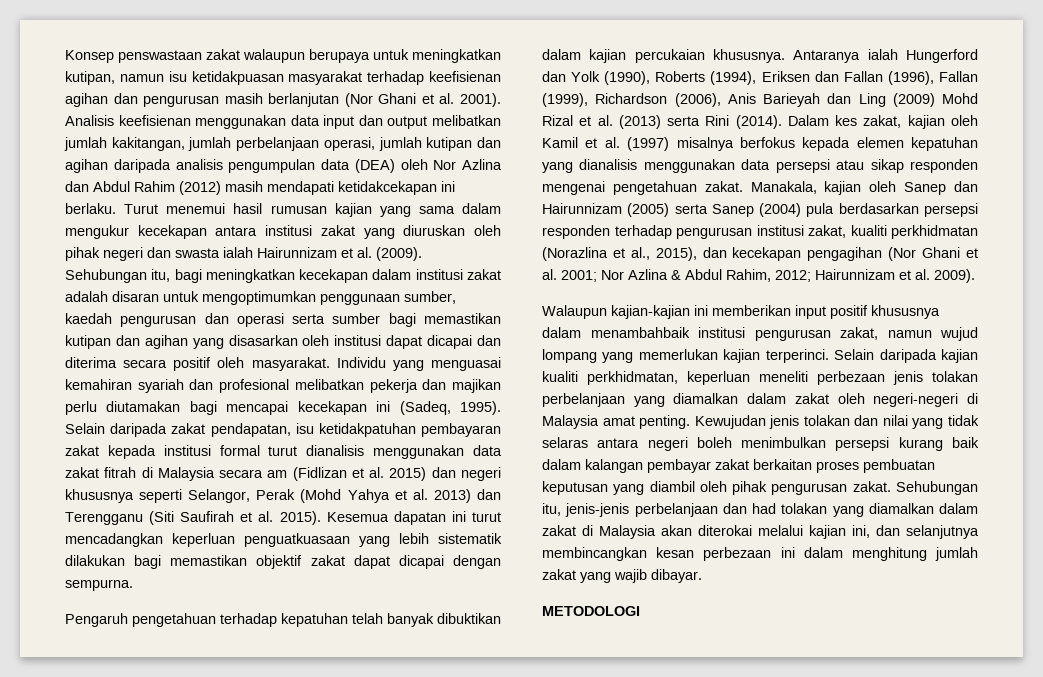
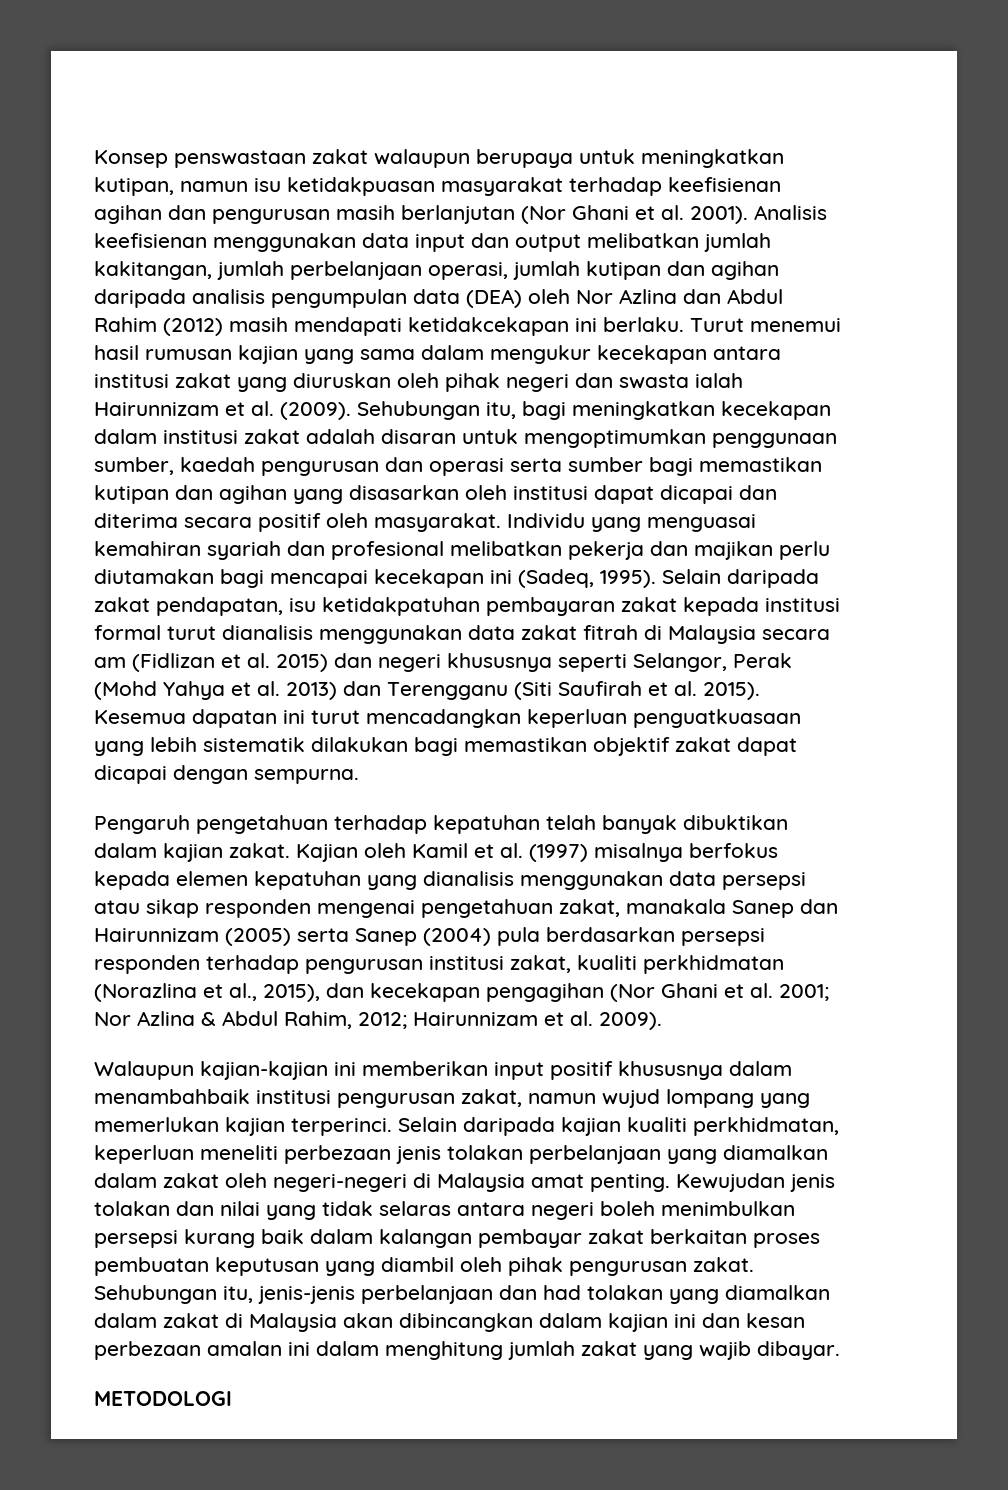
[634,49,978,63] [542,71,978,85] [542,93,978,107] [542,115,945,129] percukaian khususnya. Antaranya ialah Hungerford dan Yolk (1990), Roberts (1994), Eriksen dan Fallan (1996), Fallan (1999), Richardson (2006), Anis Barieyah dan Ling (2009) Mohd Rizal et al. (2013) serta Rini (2014). Dalam kes zakat, kajian -> [229,843,358,862] zakat. Kajian
[704,181,897,195] zakat. Manakala, kajian oleh -> [559,899,726,917] zakat, manakala
[698,525,979,539] [542,547,647,561] diterokai melalui kajian ini, dan selanjutnya membincangkan -> [399,1313,740,1332] dibincangkan dalam kajian ini dan
(772, 554) none -> [207,1341,282,1356] amalan

